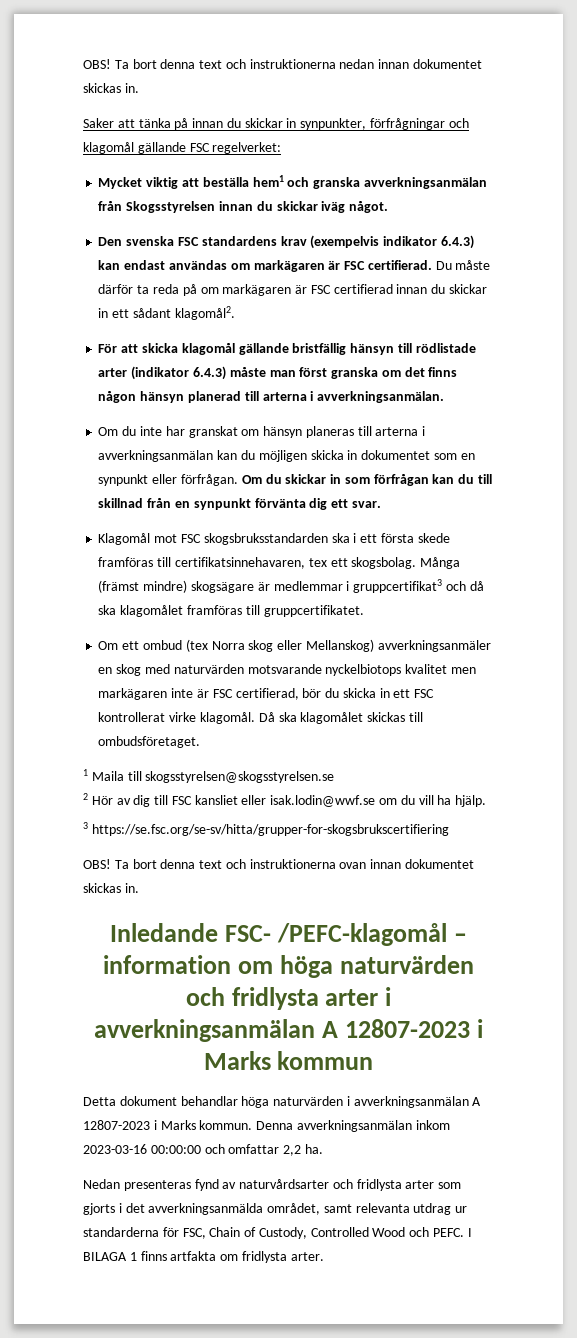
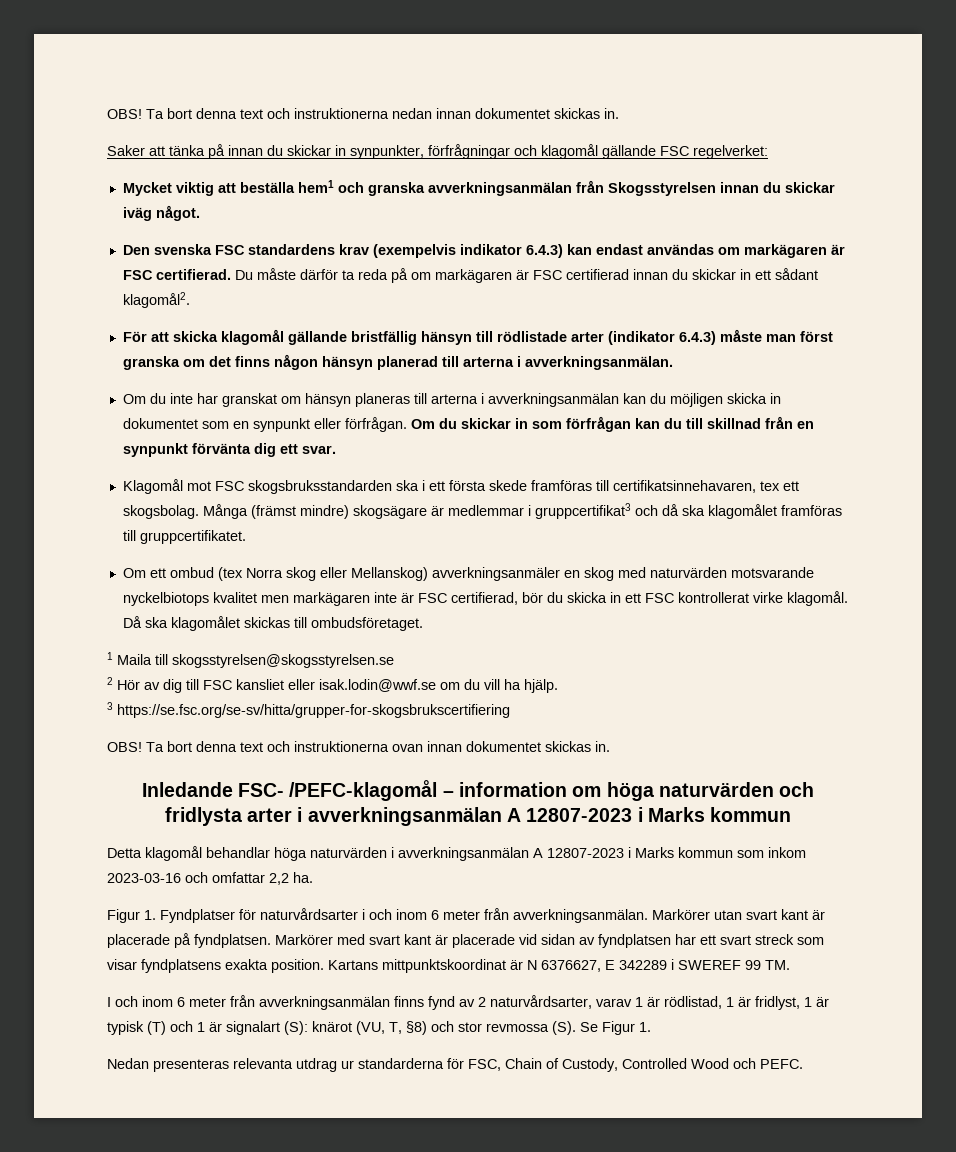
[119,1096,177,1106] dokument -> [145,846,202,861] klagomål
[199,1120,412,1132] kommun. Denna avverkningsanmälan -> [678,847,764,858] kommun som
[150,1145,201,1154] 00:00:00 -> (181, 878) none
[83,1179,462,1191] [83,1203,352,1215] Nedan presenteras fynd av naturvårdsarter och fridlysta arter som gjorts i det avverkningsanmälda området, samt -> [107,908,825,923] [107,933,824,948] [107,959,790,973] [107,995,829,1010] [107,1021,651,1035] [107,1058,229,1072] Figur 1. Fyndplatser för naturvårdsarter i och inom 6 meter från avverkningsanmälan. Markörer utan svart kant är placerade på fyndplatsen. Markörer med svart kant är placerade vid sidan av fyndplatsen har ett svart streck som visar fyndplatsens exakta position. Kartans mittpunktskoordinat är N 6376627, E 342289 i SWEREF 99 TM. // I och inom 6 meter från avverkningsanmälan finns fynd av 2 naturvårdsarter, varav 1 är rödlistad, 1 är fridlyst, 1 är typisk (T) och 1 är signalart (S): knärot (VU, T, §8) och stor revmossa (S). Se Figur 1. // Nedan presenteras
[467,1228,472,1237] [83,1251,324,1263] I BILAGA 1 finns artfakta om fridlysta arter. -> (803, 1064) none

